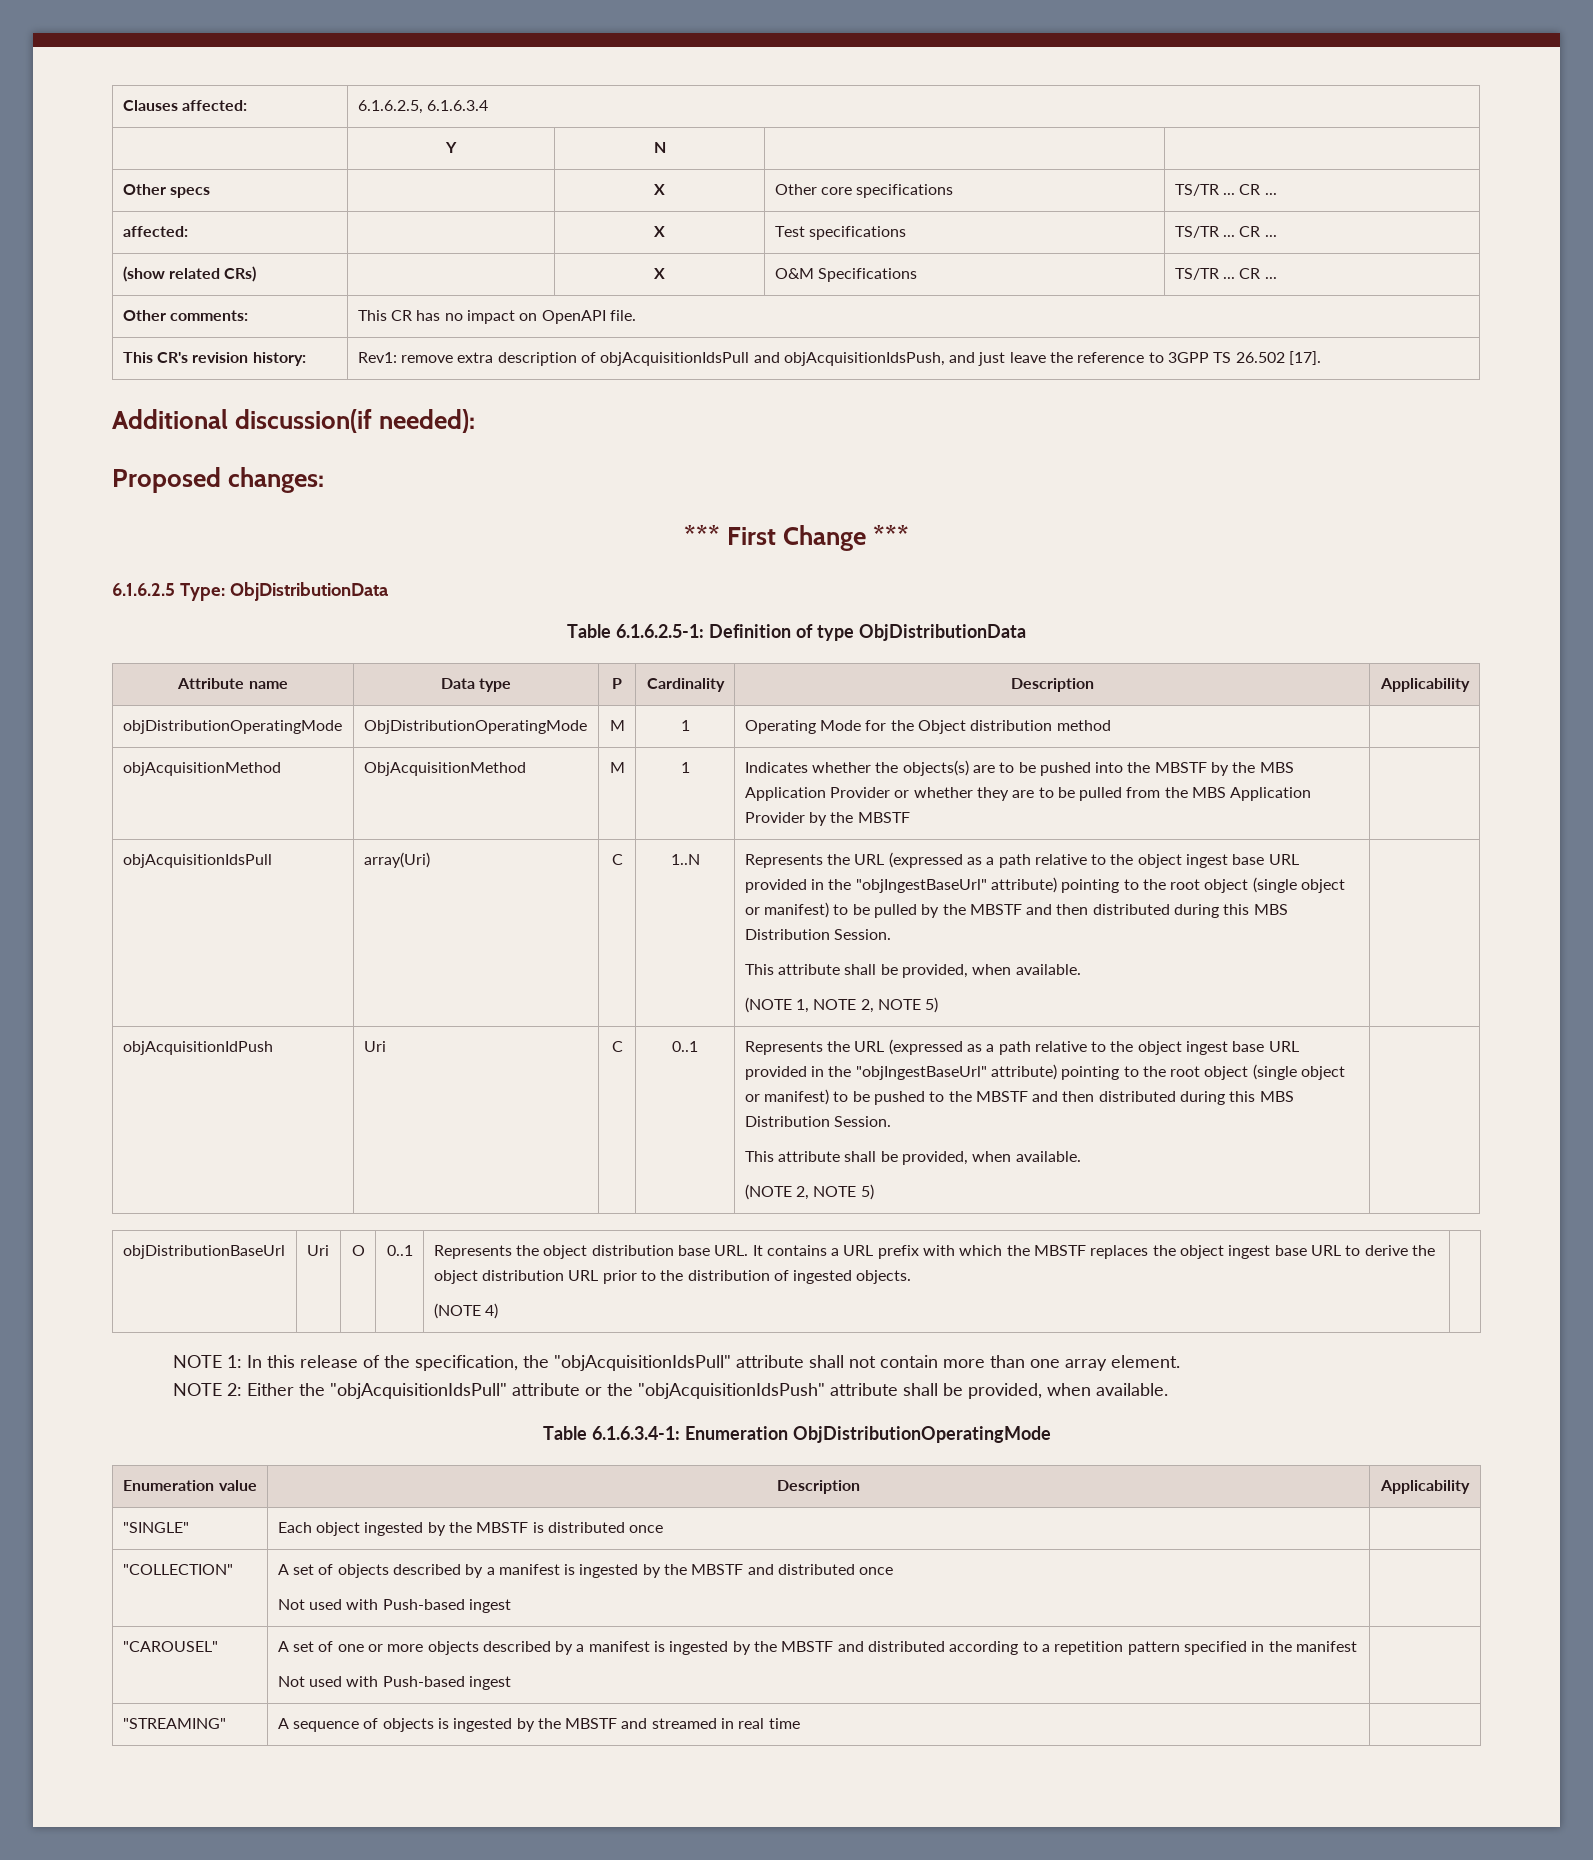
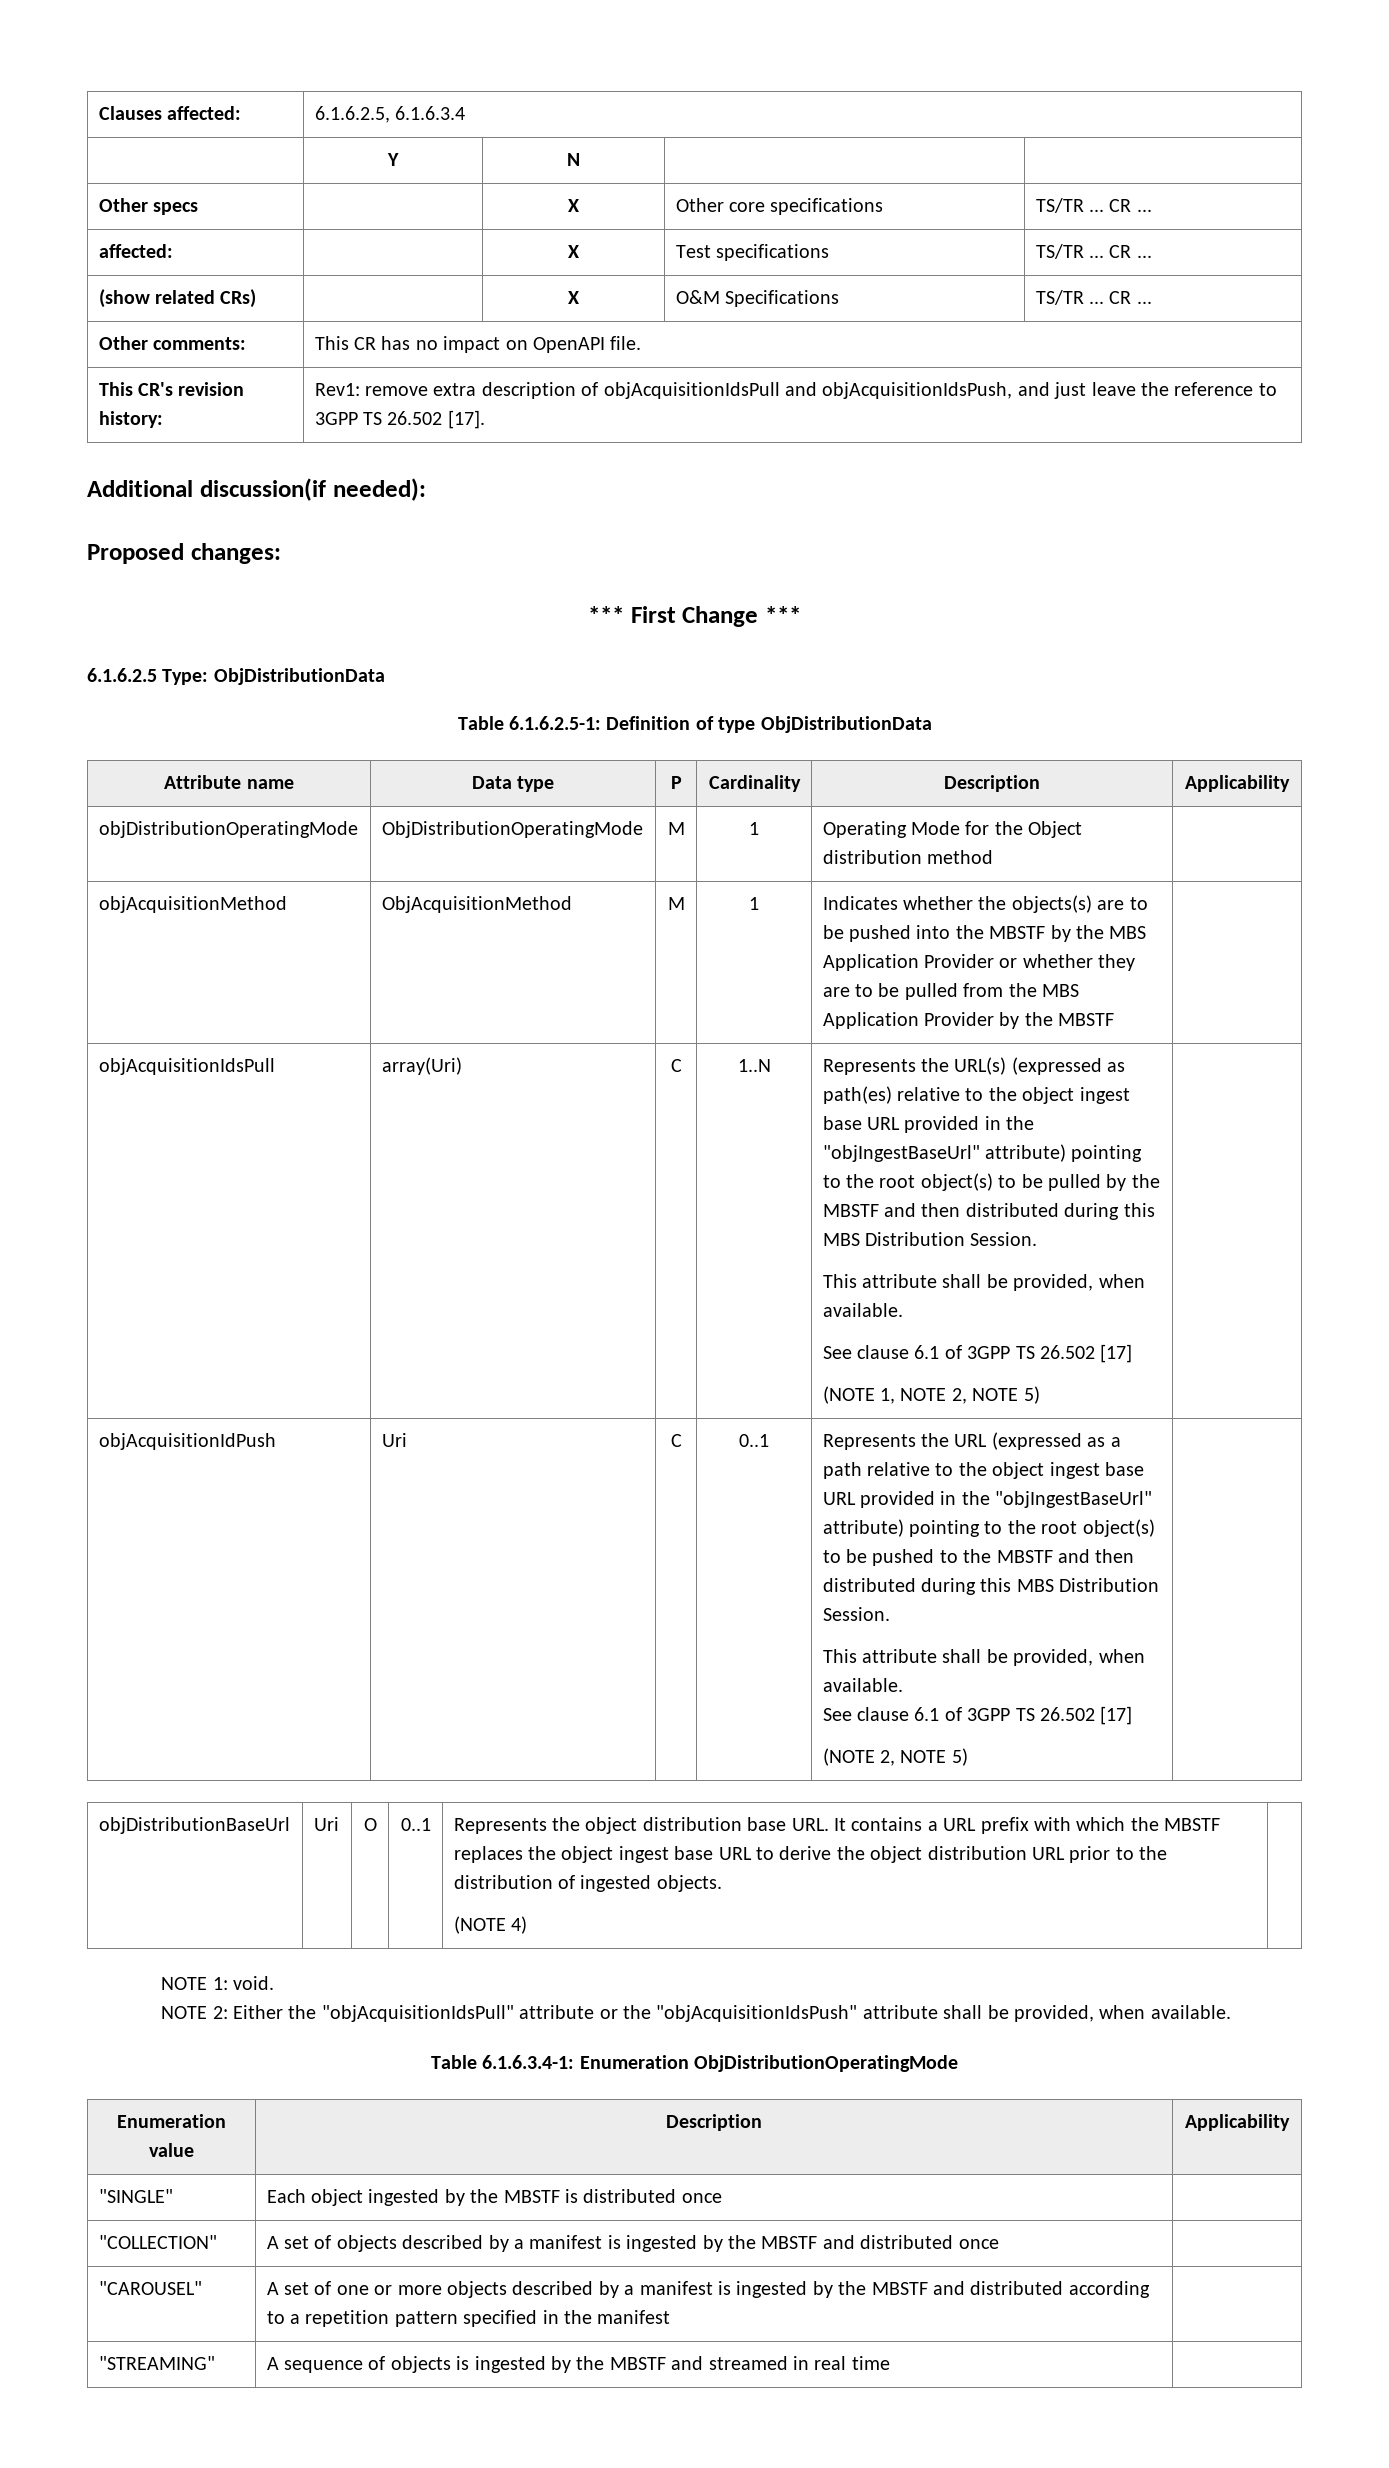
[854,852,1031,868] URL (expressed as a path -> [954,1057,1126,1075] [822,1086,892,1104] URL(s) (expressed as path(es)
[1204,877,1346,893] [744,902,829,918] object (single object or manifest) -> [920,1173,993,1191] object(s)
(1081, 969) none -> [822,1344,1133,1363] // See clause 6.1 of 3GPP TS 26.502 [17]
[1204,1064,1346,1080] [744,1089,829,1105] object (single object or manifest) -> [1082,1519,1155,1537] object(s)
(1081, 1156) none -> [822,1706,1133,1725] // See clause 6.1 of 3GPP TS 26.502 [17]
[247,1355,1181,1371] In this release of the specification, the "objAcquisitionIdsPull" attribute shall not contain more than one array element. -> [233,1976,275,1990] void.
[277,1599,511,1613] // Not used with Push-based ingest -> (999, 2244) none
[277,1676,511,1690] // Not used with Push-based ingest -> (671, 2317) none

